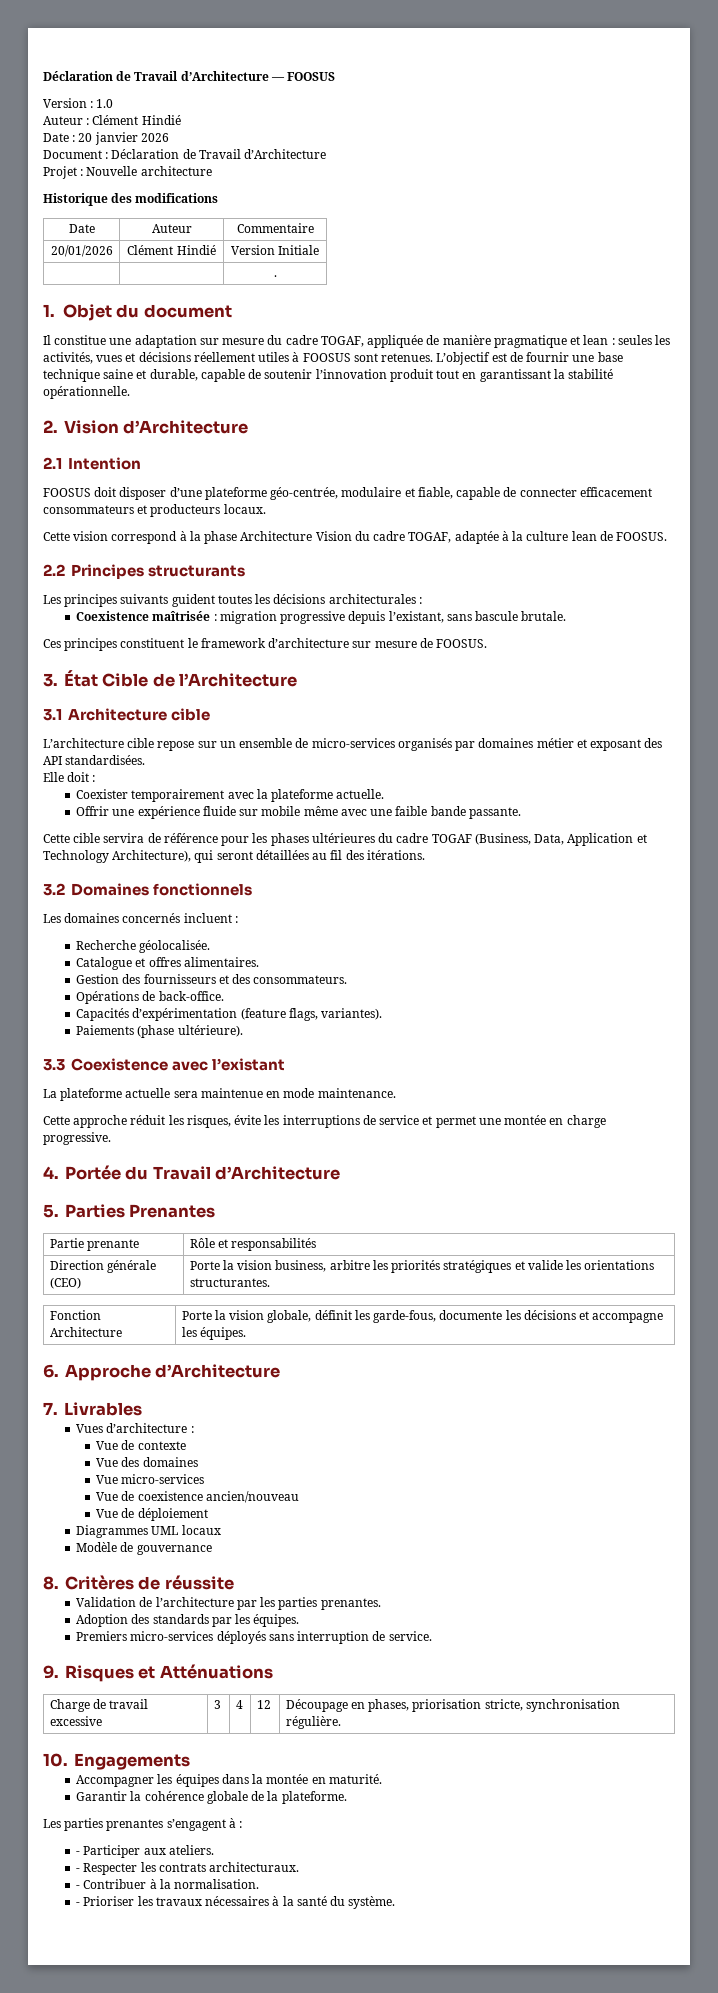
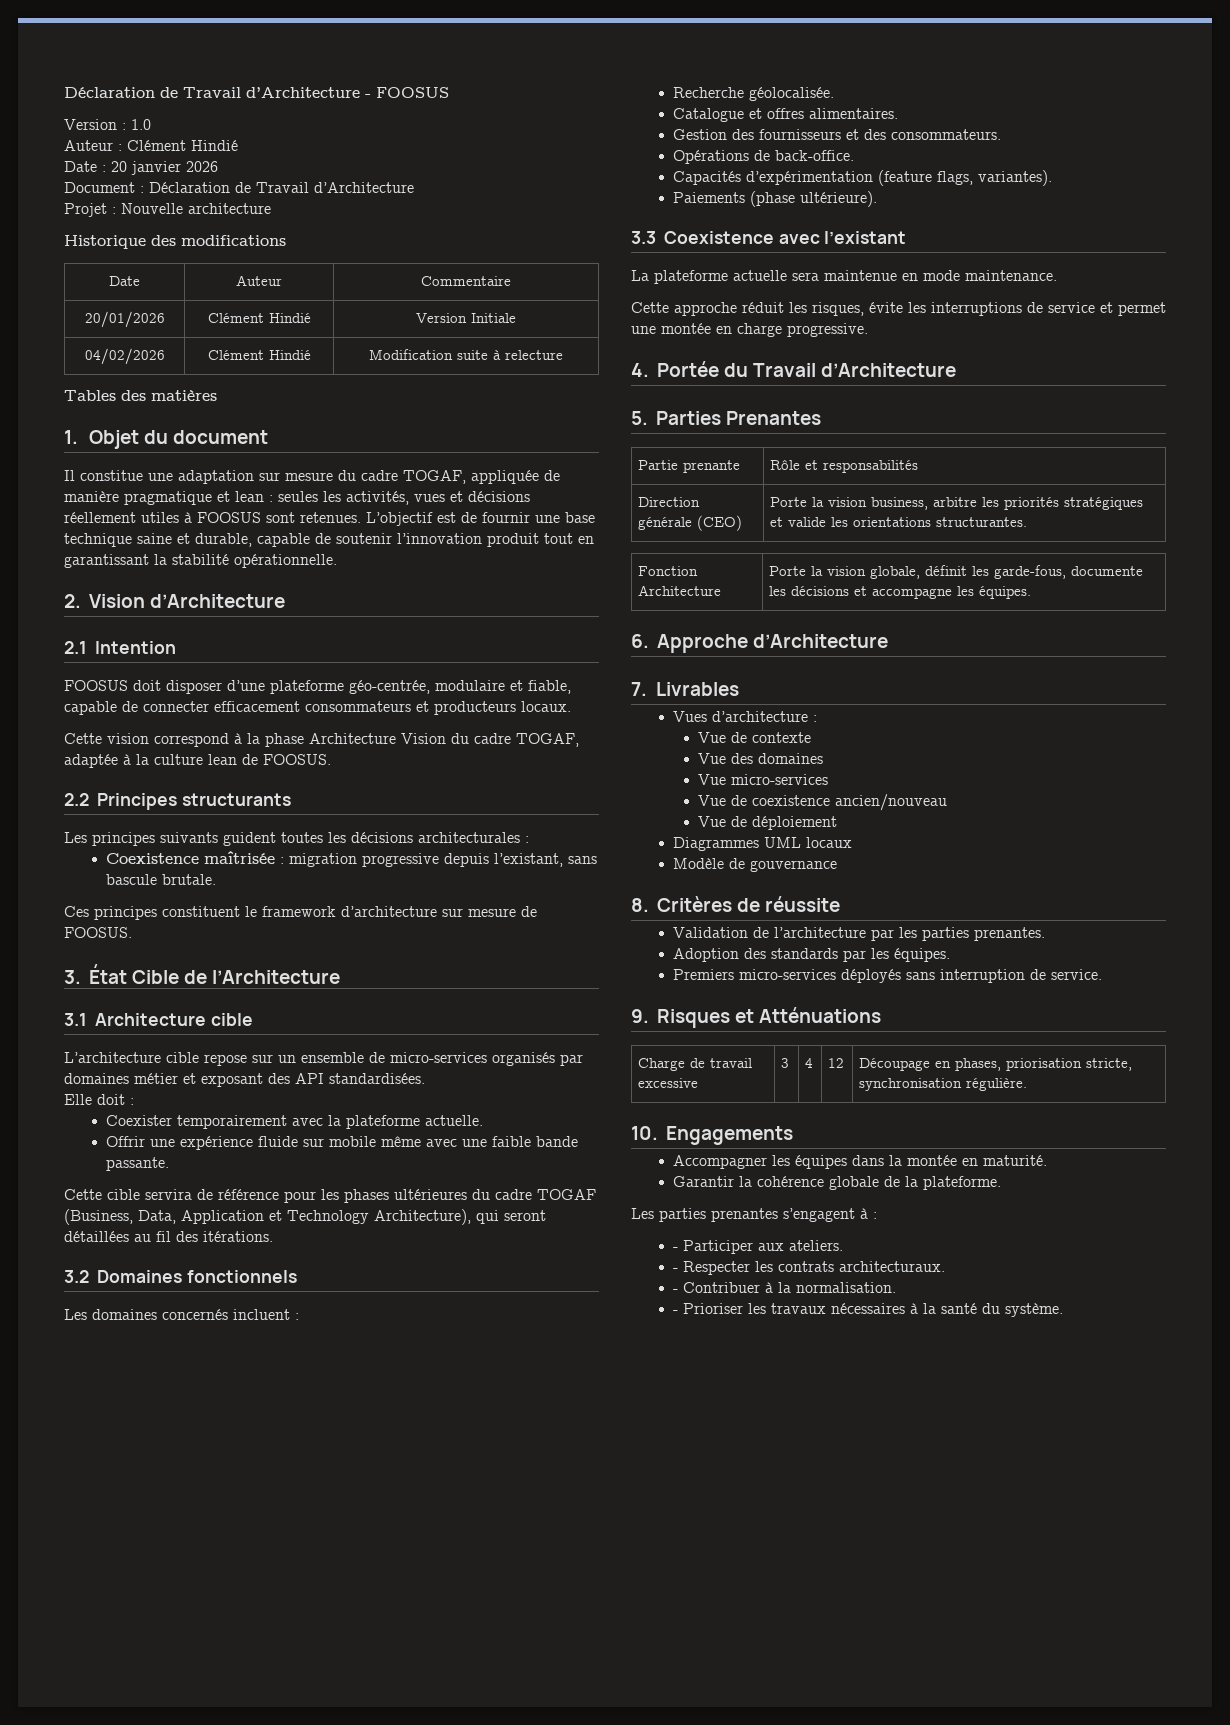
[43,71,285,81] Déclaration de Travail d’Architecture — -> [64,87,371,98] Déclaration de Travail d’Architecture -
[273,275,277,277] | | . -> [84,348,165,365] [207,350,311,360] [369,349,563,360] [64,390,217,401] 04/02/2026 | Clément Hindié | Modification suite à relecture // Tables des matières

